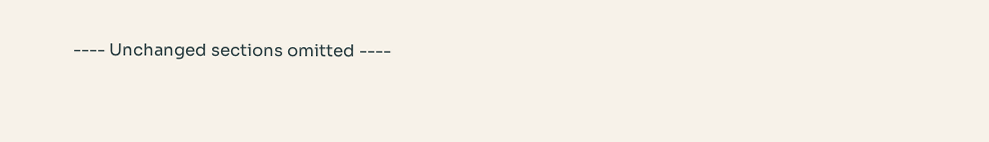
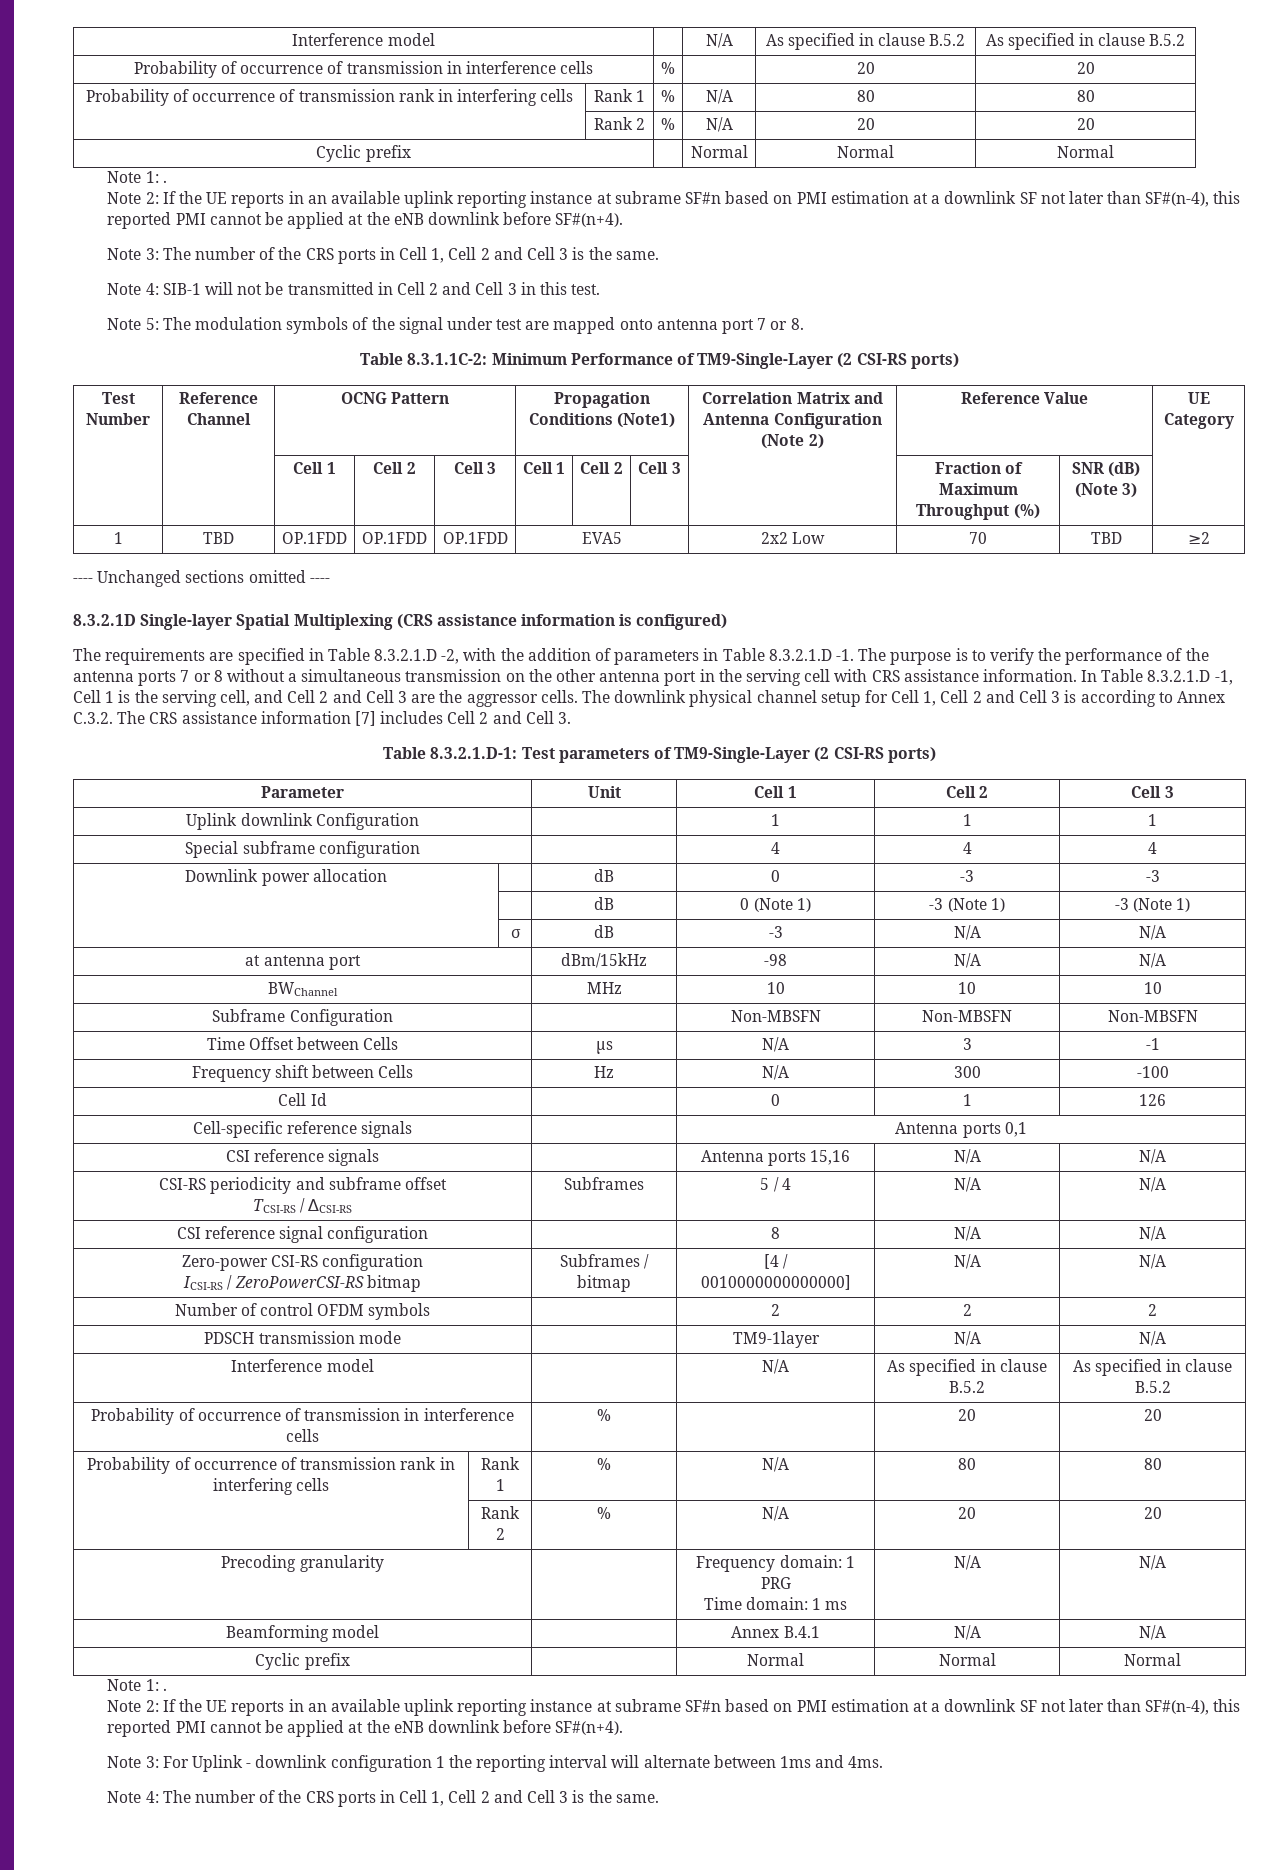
(73, 52) none -> [292,33,435,46] [705,33,733,48] [765,33,966,50] [985,33,1186,50] [133,61,594,78] [661,62,675,74] [856,62,875,74] [1076,62,1095,74] [85,89,574,106] [593,89,646,102] [661,90,675,102] [705,89,733,104] [856,90,875,102] [1076,90,1095,102] [593,117,646,130] [661,118,675,130] [705,117,733,132] [856,118,875,130] [1076,118,1095,130] [316,145,411,162] [690,145,748,158] [837,145,894,158] [1057,145,1114,158] [107,171,167,183] [107,191,1241,208] [107,212,624,229] [107,247,659,264] [107,282,601,295] [107,317,804,334] [360,353,959,369] [101,392,135,404] [86,413,150,425] [179,392,258,404] [187,413,251,425] [340,392,450,404] [554,392,650,408] [528,413,676,428] [702,392,883,404] [703,413,882,429] [761,434,824,449] [960,392,1089,404] [1187,392,1210,404] [1163,413,1234,429] [293,462,336,474] [373,462,416,474] [453,462,497,474] [522,462,566,474] [580,462,623,474] [638,462,681,474] [934,462,1024,474] [938,483,1018,495] [916,504,1040,520] [1071,462,1141,477] [1074,483,1138,498] [113,532,123,544] [203,532,234,544] [282,532,347,544] [362,532,427,544] [442,532,508,544] [582,532,622,544] [760,532,826,544] [969,532,987,544] [1090,532,1122,544] [1187,532,1210,544] Interference model | | N/A | As specified in clause B.5.2 | As specified in clause B.5.2 // Probability of occurrence of transmission in interference cells | % | | 20 | 20 // Probability of occurrence of transmission rank in interfering cells | Rank 1 | % | N/A | 80 | 80 // | Rank 2 | % | N/A | 20 | 20 // Cyclic prefix | | Normal | Normal | Normal // Note 1: . // Note 2: If the UE reports in an available uplink reporting instance at subrame SF#n based on PMI estimation at a downlink SF not later than SF#(n-4), this reported PMI cannot be applied at the eNB downlink before SF#(n+4). // Note 3: The number of the CRS ports in Cell 1, Cell 2 and Cell 3 is the same. // Note 4: SIB-1 will not be transmitted in Cell 2 and Cell 3 in this test. // Note 5: The modulation symbols of the signal under test are mapped onto antenna port 7 or 8. // Table 8.3.1.1C-2: Minimum Performance of TM9-Single-Layer (2 CSI-RS ports) // Test Number | Reference Channel | OCNG Pattern | Propagation Conditions (Note1) | Correlation Matrix and Antenna Configuration (Note 2) | Reference Value | UE Category // | | Cell 1 | Cell 2 | Cell 3 | Cell 1 | Cell 2 | Cell 3 | | Fraction of Maximum Throughput (%) | SNR (dB) (Note 3) | // 1 | TBD | OP.1FDD | OP.1FDD | OP.1FDD | EVA5 | 2x2 Low | 70 | TBD | ≥2 //
(392, 53) none -> [73,614,728,630] [73,648,1209,665] [73,669,1233,686] [73,690,1225,707] [73,711,572,726] [383,747,936,763] [261,786,344,798] [587,786,621,798] [754,786,797,798] [945,786,989,798] [1131,786,1174,798] [186,813,419,830] [771,814,780,826] [962,814,972,826] [1148,814,1157,826] [185,841,420,858] [771,842,780,854] [962,842,972,854] [1148,842,1157,854] [185,869,387,886] [594,869,614,882] [771,870,780,882] [960,870,974,882] [1145,870,1160,882] [594,897,614,910] [740,898,811,912] [929,898,1005,912] [1114,898,1191,912] [510,929,521,938] [594,925,614,938] [768,926,783,938] [953,925,981,940] [1139,925,1166,940] [245,955,361,970] [561,953,647,968] [764,954,787,966] [953,953,981,968] [1139,953,1166,968] [268,982,338,996] [586,982,622,994] [766,982,785,994] [958,982,976,994] [1143,982,1162,994] [212,1009,393,1026] [730,1010,821,1022] [922,1010,1012,1022] [1107,1010,1198,1022] [206,1037,399,1050] [595,1041,613,1054] [762,1037,789,1052] [962,1038,972,1050] [1145,1038,1160,1050] [191,1065,414,1082] [594,1066,614,1078] [762,1065,789,1080] [953,1066,981,1078] [1136,1066,1169,1078] [278,1093,327,1106] [771,1094,780,1106] [962,1094,972,1106] [1139,1094,1166,1106] [192,1121,413,1138] [895,1122,1027,1138] [225,1149,380,1166] [700,1150,851,1166] [953,1149,981,1164] [1139,1149,1166,1164] [159,1177,447,1194] [252,1198,353,1213] [564,1177,644,1190] [760,1177,791,1192] [953,1177,981,1192] [1139,1177,1166,1192] [176,1226,429,1243] [771,1227,780,1239] [953,1226,981,1241] [1139,1226,1166,1241] [181,1254,424,1271] [183,1275,421,1292] [559,1254,650,1269] [577,1275,631,1292] [763,1254,789,1269] [700,1275,851,1290] [953,1254,981,1269] [1139,1254,1166,1269] [174,1303,431,1320] [771,1304,780,1316] [962,1304,972,1316] [1148,1304,1157,1316] [204,1331,401,1344] [732,1331,820,1348] [953,1331,981,1346] [1139,1331,1166,1346] [231,1359,374,1372] [762,1359,789,1374] [887,1359,1047,1376] [949,1381,985,1393] [1072,1359,1233,1376] [1134,1381,1171,1393] [91,1408,514,1425] [286,1429,319,1442] [597,1409,611,1421] [958,1409,976,1421] [1143,1409,1162,1421] [87,1457,455,1474] [212,1478,330,1495] [481,1457,520,1470] [495,1479,505,1491] [597,1458,611,1470] [762,1457,789,1472] [958,1458,976,1470] [1143,1458,1162,1470] [481,1506,520,1519] [495,1528,505,1540] [597,1507,611,1519] [762,1506,789,1521] [958,1507,976,1519] [1143,1507,1162,1519] [221,1555,384,1572] [696,1555,855,1572] [760,1577,791,1589] [703,1597,848,1610] [953,1555,981,1570] [1139,1555,1166,1570] [225,1625,380,1642] [731,1626,820,1638] [953,1625,981,1640] [1139,1625,1166,1640] [255,1653,350,1670] [747,1653,804,1666] [938,1653,996,1666] [1124,1653,1181,1666] [107,1679,167,1691] [107,1699,1241,1716] [107,1720,624,1737] [107,1755,884,1772] [107,1790,659,1807] // 8.3.2.1D Single-layer Spatial Multiplexing (CRS assistance information is configured) // The requirements are specified in Table 8.3.2.1.D -2, with the addition of parameters in Table 8.3.2.1.D -1. The purpose is to verify the performance of the antenna ports 7 or 8 without a simultaneous transmission on the other antenna port in the serving cell with CRS assistance information. In Table 8.3.2.1.D -1, Cell 1 is the serving cell, and Cell 2 and Cell 3 are the aggressor cells. The downlink physical channel setup for Cell 1, Cell 2 and Cell 3 is according to Annex C.3.2. The CRS assistance information [7] includes Cell 2 and Cell 3. // Table 8.3.2.1.D-1: Test parameters of TM9-Single-Layer (2 CSI-RS ports) // Parameter | Unit | Cell 1 | Cell 2 | Cell 3 // Uplink downlink Configuration | | 1 | 1 | 1 // Special subframe configuration | | 4 | 4 | 4 // Downlink power allocation | | dB | 0 | -3 | -3 // | | dB | 0 (Note 1) | -3 (Note 1) | -3 (Note 1) // | σ | dB | -3 | N/A | N/A // at antenna port | dBm/15kHz | -98 | N/A | N/A // BWChannel | MHz | 10 | 10 | 10 // Subframe Configuration | | Non-MBSFN | Non-MBSFN | Non-MBSFN // Time Offset between Cells | μs | N/A | 3 | -1 // Frequency shift between Cells | Hz | N/A | 300 | -100 // Cell Id | | 0 | 1 | 126 // Cell-specific reference signals | | Antenna ports 0,1 // CSI reference signals | | Antenna ports 15,16 | N/A | N/A // CSI-RS periodicity and subframe offset // TCSI-RS / ∆CSI-RS | Subframes | 5 / 4 | N/A | N/A // CSI reference signal configuration | | 8 | N/A | N/A // Zero-power CSI-RS configuration // ICSI-RS / ZeroPowerCSI-RS bitmap | Subframes / bitmap | [4 / // 0010000000000000] | N/A | N/A // Number of control OFDM symbols | | 2 | 2 | 2 // PDSCH transmission mode | | TM9-1layer | N/A | N/A // Interference model | | N/A | As specified in clause B.5.2 | As specified in clause B.5.2 // Probability of occurrence of transmission in interference cells | % | | 20 | 20 // Probability of occurrence of transmission rank in interfering cells | Rank 1 | % | N/A | 80 | 80 // | Rank 2 | % | N/A | 20 | 20 // Precoding granularity | | Frequency domain: 1 PRG // Time domain: 1 ms | N/A | N/A // Beamforming model | | Annex B.4.1 | N/A | N/A // Cyclic prefix | | Normal | Normal | Normal // Note 1: . // Note 2: If the UE reports in an available uplink reporting instance at subrame SF#n based on PMI estimation at a downlink SF not later than SF#(n-4), this reported PMI cannot be applied at the eNB downlink before SF#(n+4). // Note 3: For Uplink - downlink configuration 1 the reporting interval will alternate between 1ms and 4ms. // Note 4: The number of the CRS ports in Cell 1, Cell 2 and Cell 3 is the same.

